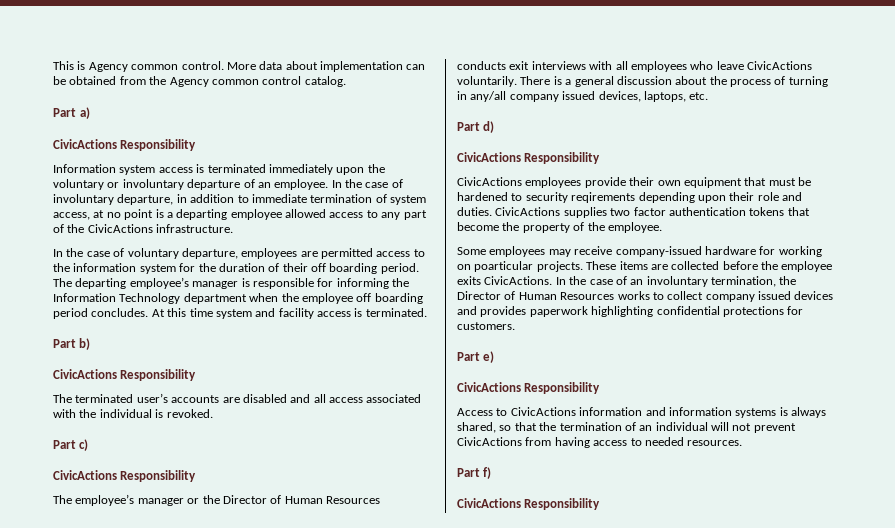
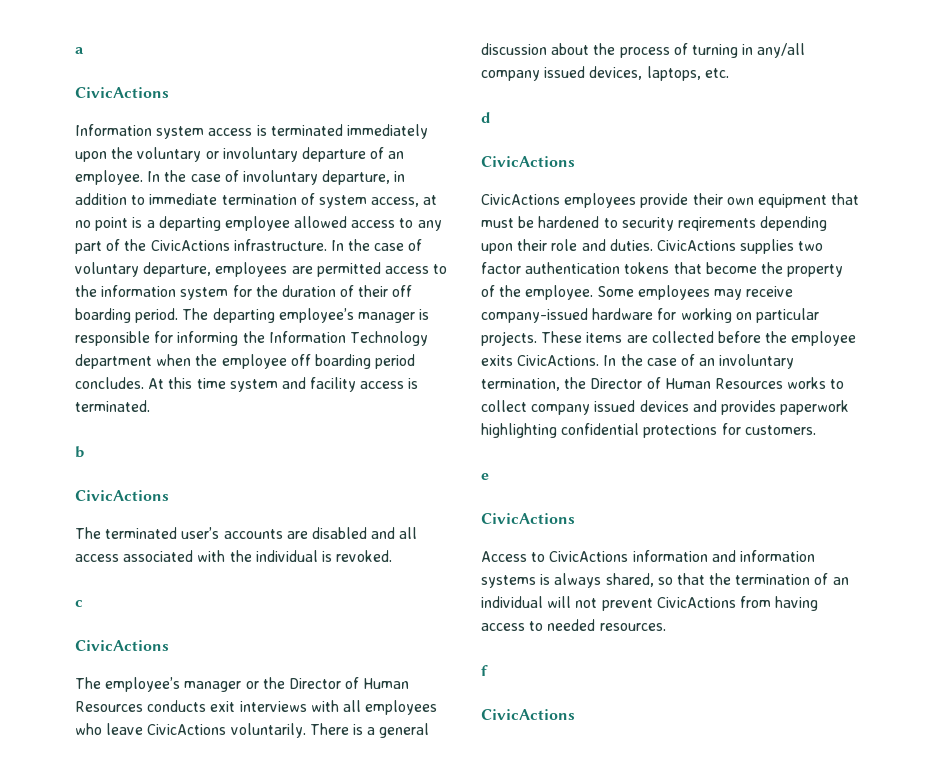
[53,61,426,72] [53,76,346,87] [53,107,90,119] [53,139,197,151] This is Agency common control. More data about implementation can be obtained from the Agency common control catalog. // Part a) // CivicActions Responsibility -> [75,47,84,54] [75,87,169,98] a // CivicActions
(234, 228) // -> (327, 245) none
[53,338,91,350] [53,369,197,381] Part b) // CivicActions Responsibility -> [75,446,84,458] [75,490,169,501] b // CivicActions
[53,439,89,451] [53,470,197,482] Part c) // CivicActions Responsibility -> [75,600,83,607] [75,640,169,651] c // CivicActions
[457,121,495,133] [457,152,601,164] Part d) // CivicActions Responsibility -> [481,112,490,123] [481,156,575,167] d // CivicActions
(662, 227) // -> (594, 292) none
[474,261,534,272] poarticular -> [755,308,819,323] particular
[457,351,495,363] [457,382,601,394] Part e) // CivicActions Responsibility -> [481,473,489,480] [481,513,575,524] e // CivicActions
[457,467,492,479] [457,498,601,510] Part f) // CivicActions Responsibility -> [481,665,488,676] [481,709,575,720] f // CivicActions

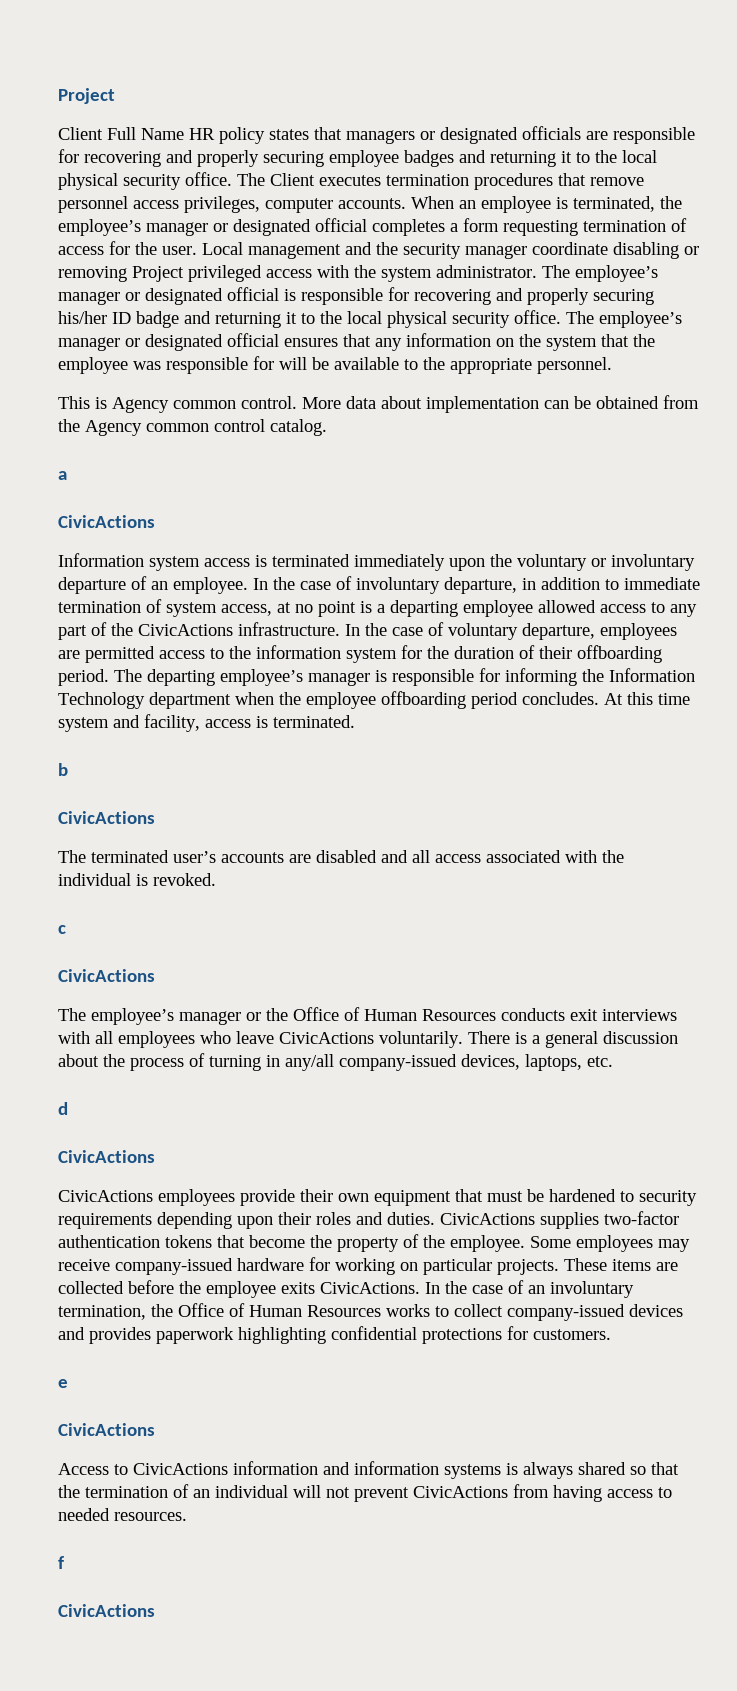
(75, 50) none -> [58,88,115,104] [58,126,695,144] [58,149,657,167] [58,172,644,190] [58,196,682,213] [58,218,687,236] [58,241,699,259] [58,265,658,282] [58,287,654,305] [58,310,682,328] [58,333,655,351] [58,356,612,374] [58,395,699,413] [58,419,327,436] Project // Client Full Name HR policy states that managers or designated officials are responsible for recovering and properly securing employee badges and returning it to the local physical security office. The Client executes termination procedures that remove personnel access privileges, computer accounts. When an employee is terminated, the employee’s manager or designated official completes a form requesting termination of access for the user. Local management and the security manager coordinate disabling or removing Project privileged access with the system administrator. The employee’s manager or designated official is responsible for recovering and properly securing his/her ID badge and returning it to the local physical security office. The employee’s manager or designated official ensures that any information on the system that the employee was responsible for will be available to the appropriate personnel. // This is Agency common control. More data about implementation can be obtained from the Agency common control catalog. //
[392,285,413,297] [75,308,131,323] off boarding -> [577,645,662,663] offboarding
[290,354,371,369] off boarding -> [381,691,466,709] offboarding
[310,377,357,392] facility -> [144,714,200,732] facility,
[288,678,341,689] Director -> [293,1007,339,1021] Office
[481,66,586,81] company issued -> [339,1054,457,1071] company-issued
[677,217,756,231] reqirements -> [58,1213,152,1229] requirements
[551,239,578,251] role -> [316,1212,351,1225] roles
[798,241,824,251] [481,262,521,274] two factor -> [604,1211,679,1225] two-factor
[590,378,643,389] Director -> [178,1303,224,1317] Office
[531,400,636,415] company issued -> [507,1304,625,1321] company-issued
[605,573,654,587] shared, -> [578,1462,626,1475] shared

